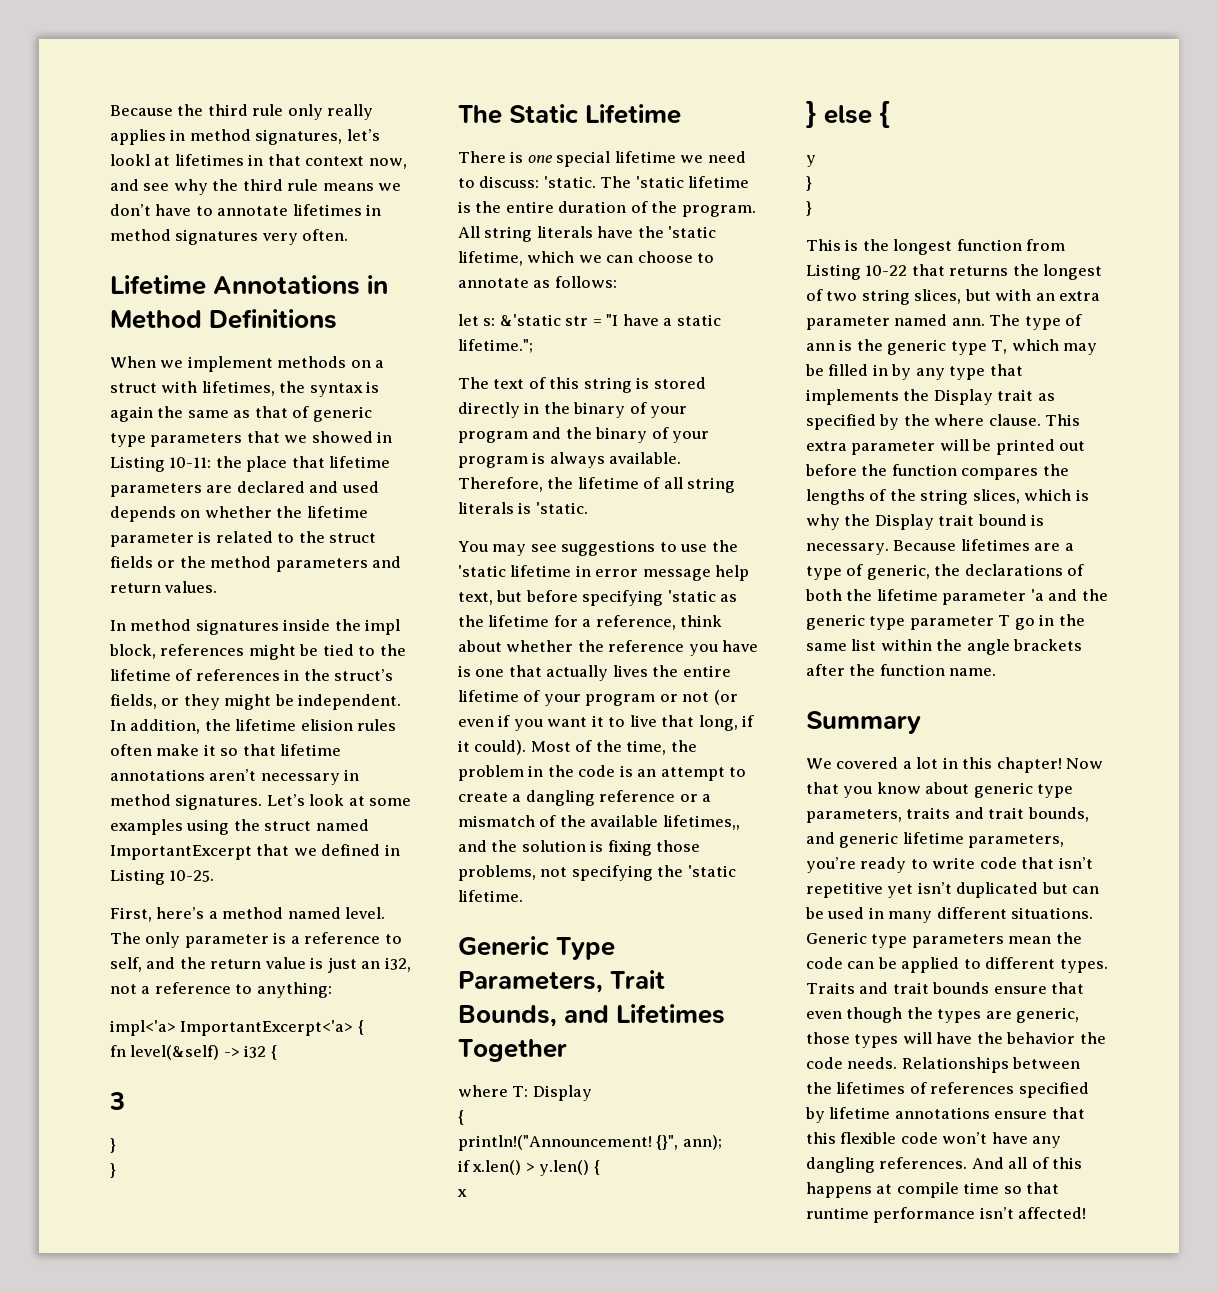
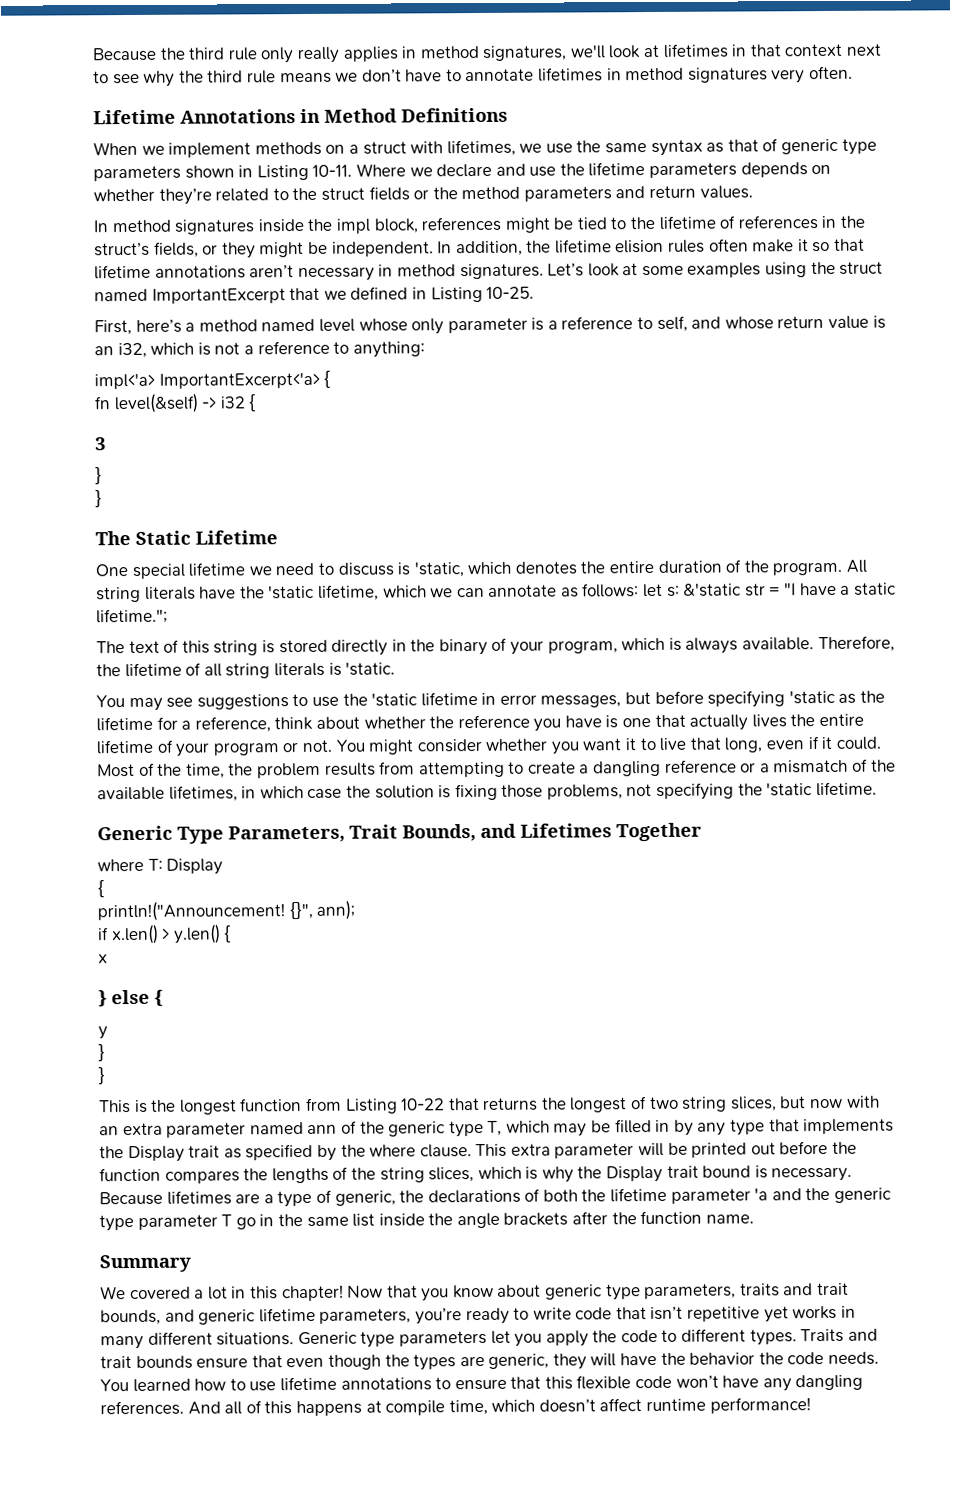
[346,129,380,141] [110,154,150,166] let’s lookl -> [569,45,642,59] we'll look
[368,158,407,169] [110,179,139,191] now, and -> [846,43,882,56] [93,71,109,84] next to
[279,381,380,397] [110,406,229,422] the syntax is again the same -> [519,139,703,157] we use the same syntax
[246,431,393,443] [110,456,391,472] [110,481,379,497] [110,506,368,522] [110,531,212,547] that we showed in Listing 10-11: the place that lifetime parameters are declared and used depends on whether the lifetime parameter is -> [184,162,832,181] [93,188,212,205] shown in Listing 10-11. Where we declare and use the lifetime parameters depends on whether they’re
[345,907,386,919] [110,932,141,944] level. The -> [318,318,408,332] level whose
[179,957,206,969] the -> [724,316,774,330] whose
[327,957,357,973] just -> (886, 322) none
(411, 964) none -> [150,342,211,356] which is
[458,151,553,163] There is one -> [95,564,128,577] One
[479,176,750,188] [458,201,471,213] discuss: 'static. The 'static lifetime is -> [337,561,577,578] discuss is 'static, which denotes
[637,251,715,263] choose to -> (485, 592) none
(617, 282) // -> (640, 590) none
[458,427,710,443] [458,456,528,468] program and the binary of your program -> [547,637,666,654] program, which
[642,565,750,581] [458,592,493,605] message help text, -> [540,695,622,708] messages,
[682,690,738,705] [458,715,511,727] not (or even if -> [301,738,548,755] not. You might consider whether
(738, 723) none -> [766,740,805,750] even
[474,740,527,755] could). -> [835,736,881,750] could.
[528,765,725,781] in the code is an attempt -> [324,761,505,778] results from attempting
[662,815,740,830] [458,840,487,852] lifetimes,, and -> [168,785,343,802] lifetimes, in which case
(991, 295) none -> [810,1098,844,1109] now
[951,314,1083,330] [806,339,853,351] ann. The type of ann is -> [307,1120,357,1134] ann of
[880,639,932,651] within -> [378,1213,425,1227] inside
[917,882,1100,898] [805,907,865,919] isn’t duplicated but can be used -> [792,1305,838,1320] works
[1008,932,1082,944] [806,957,960,973] mean the code can be applied -> [490,1329,658,1347] let you apply the code
[806,1032,899,1048] those types -> [552,1353,587,1370] they
[901,1057,1081,1073] [806,1082,1089,1098] [805,1107,990,1123] Relationships between the lifetimes of references specified by lifetime annotations -> [100,1376,452,1393] You learned how to use lifetime annotations to
[963,1182,1060,1194] [806,1207,1087,1223] time so that runtime performance isn’t affected! -> [448,1397,811,1416] time, which doesn’t affect runtime performance!

